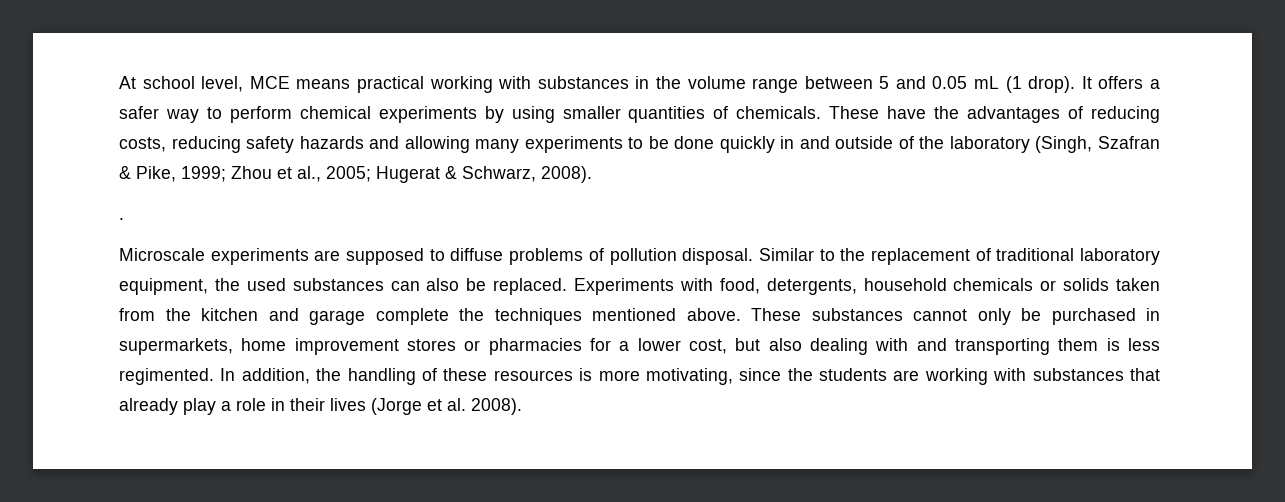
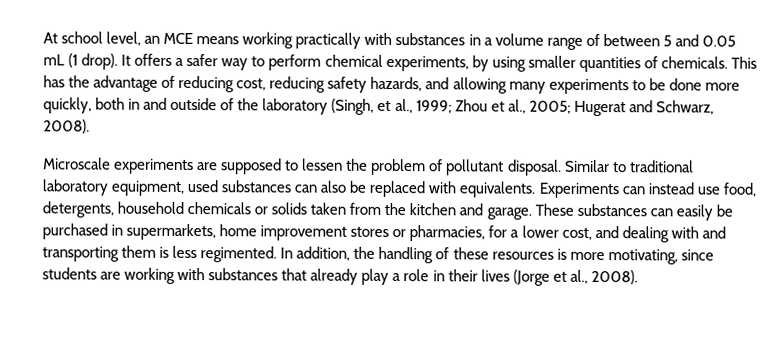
(244, 84) none -> [144,35,161,44] an
[356,76,493,93] practical working -> [242,32,362,49] working practically
[655,76,681,89] the -> [483,37,493,46] a
(799, 85) none -> [585,33,600,47] of
[378,106,477,123] experiments -> [385,55,469,72] experiments,
[829,106,1061,123] These have the advantages -> [730,56,757,69] [43,75,159,92] This has the advantage
[119,137,166,152] costs, -> [236,78,267,91] cost,
[299,136,364,149] hazards -> [370,76,423,92] hazards,
[719,136,775,153] quickly -> [704,82,740,91] [43,97,126,114] more quickly, both
[1097,136,1160,149] [119,166,176,182] Szafran & Pike, -> [377,99,413,114] et al.,
[445,166,457,179] & -> [628,100,653,113] and
[119,218,124,220] // . -> (90, 126) none
[450,248,991,265] diffuse problems of pollution disposal. Similar to the replacement of -> [302,158,627,176] lessen the problem of pollutant disposal. Similar to
[214,278,240,291] the -> (185, 188) none
[493,278,713,295] replaced. Experiments with -> [369,180,720,199] replaced with equivalents. Experiments can instead use
[309,308,1011,325] garage complete the techniques mentioned above. These substances cannot only -> [486,203,713,221] garage. These substances can easily
[488,338,582,355] pharmacies -> [409,225,486,242] pharmacies,
[735,338,802,351] but also -> [594,225,619,239] and
[787,368,813,381] the -> (714, 255) none
[447,398,466,411] al. -> [569,269,588,284] al.,

